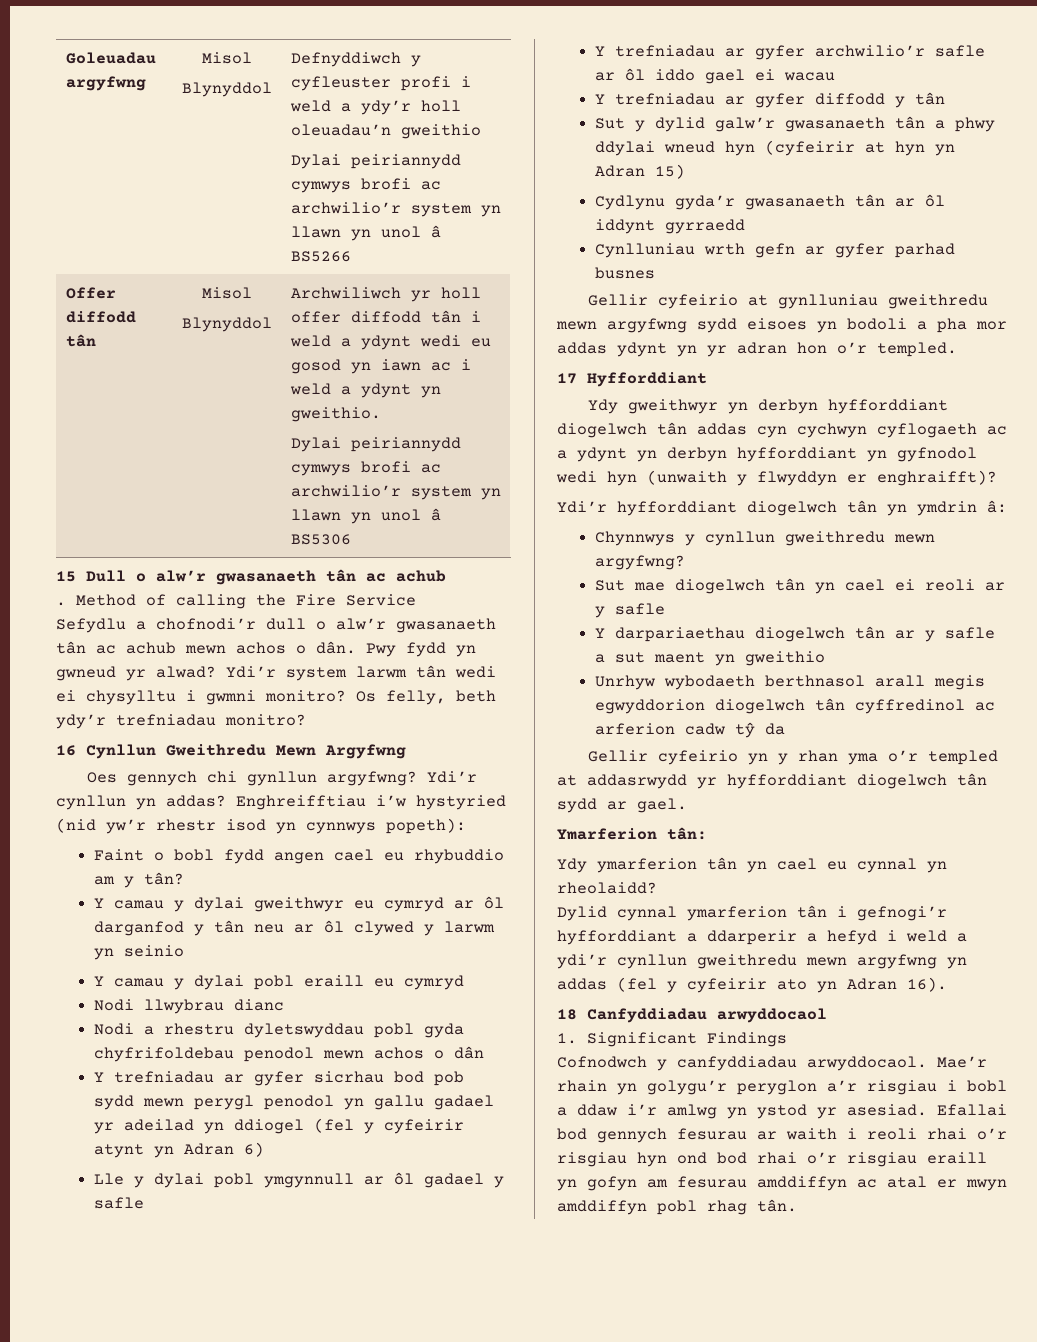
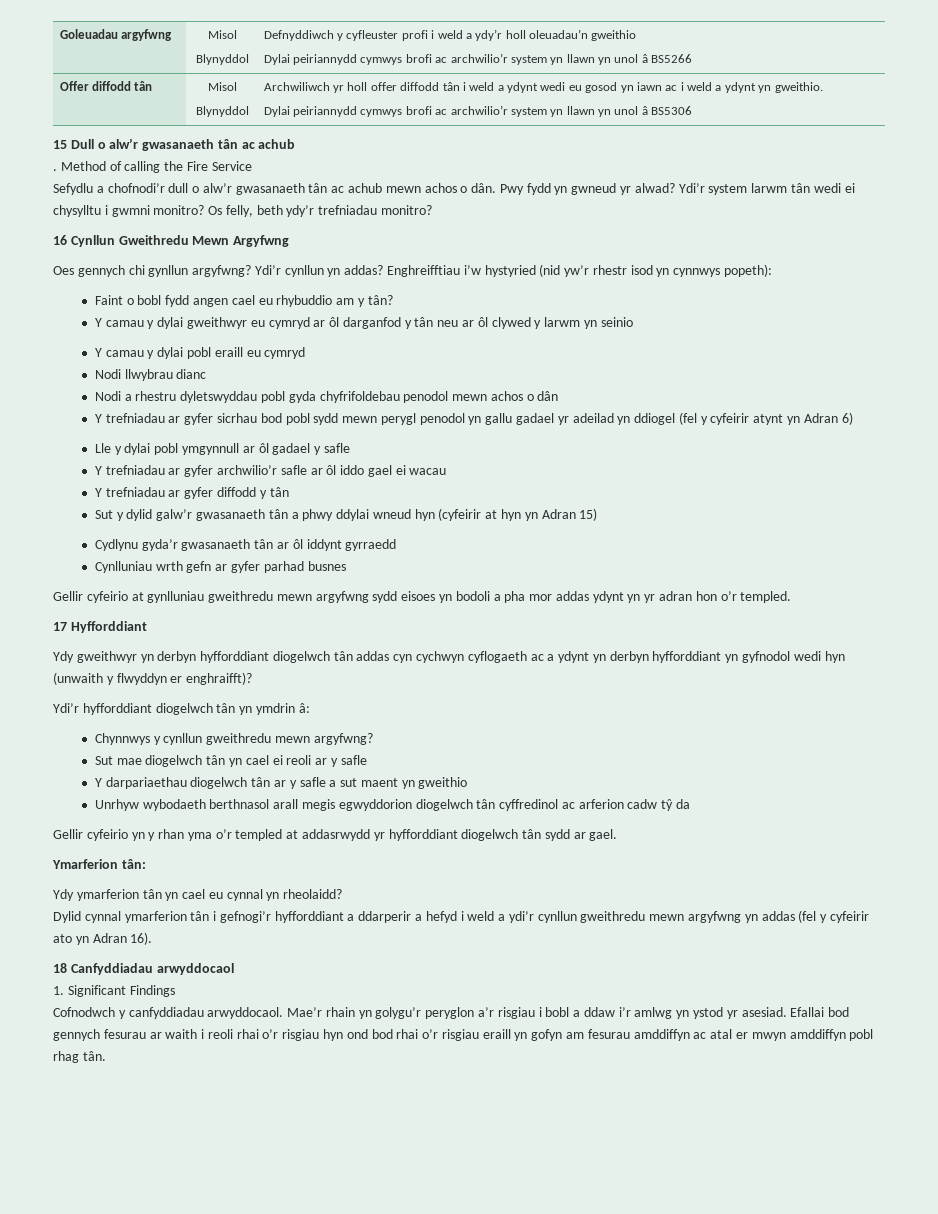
[433,1071,464,1086] pob -> [285,413,310,425] pobl

